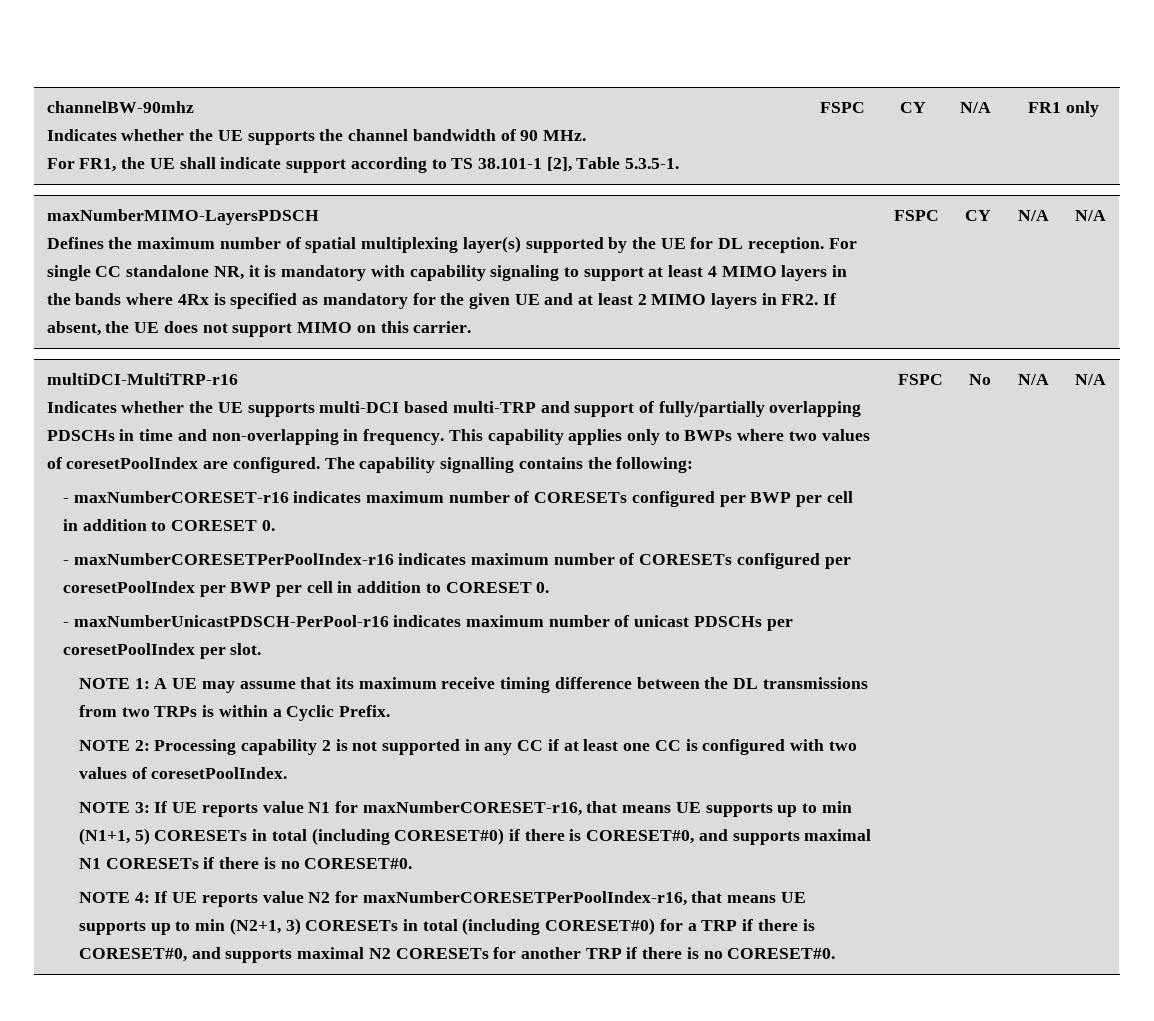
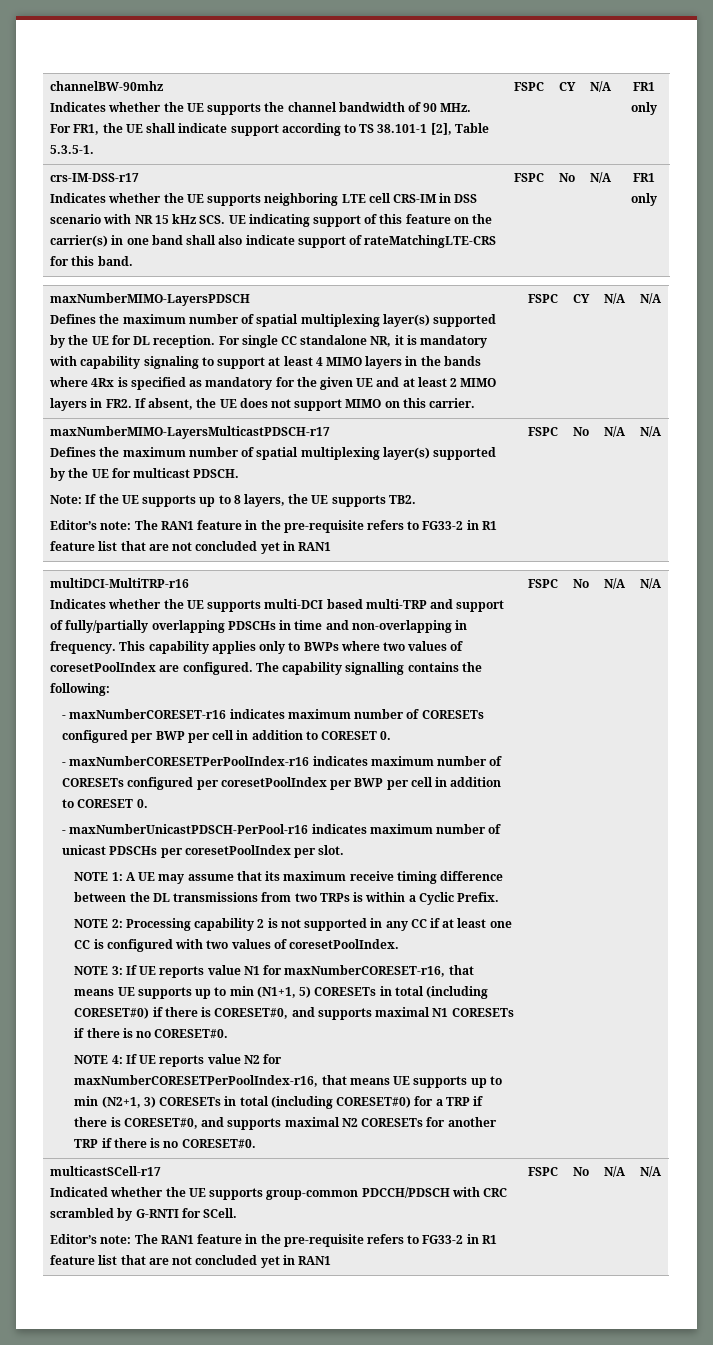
(1099, 109) none -> [50,173,140,182] [50,193,478,206] [50,214,493,227] [50,235,497,248] [50,256,133,266] [514,173,544,182] [559,173,575,182] [590,172,612,183] [633,173,655,182] [631,193,657,206] // crs-IM-DSS-r17 // Indicates whether the UE supports neighboring LTE cell CRS-IM in DSS scenario with NR 15 kHz SCS. UE indicating support of this feature on the carrier(s) in one band shall also indicate support of rateMatchingLTE-CRS for this band. | FSPC | No | N/A | FR1 only
(1106, 215) none -> [50,426,331,439] [50,447,496,460] [50,468,240,481] [50,494,416,507] [50,520,497,533] [50,541,331,554] [528,427,558,436] [573,427,589,436] [604,426,626,437] [640,426,662,437] // maxNumberMIMO-LayersMulticastPDSCH-r17 // Defines the maximum number of spatial multiplexing layer(s) supported by the UE for multicast PDSCH. // Note: If the UE supports up to 8 layers, the UE supports TB2. // Editor’s note: The RAN1 feature in the pre-requisite refers to FG33-2 in R1 feature list that are not concluded yet in RAN1 | FSPC | No | N/A | N/A
(1106, 379) none -> [50,1166,162,1176] [50,1187,507,1200] [50,1208,238,1221] [50,1234,497,1247] [50,1255,331,1268] [528,1167,558,1176] [573,1167,589,1176] [604,1166,626,1177] [640,1166,662,1177] // multicastSCell-r17 // Indicated whether the UE supports group-common PDCCH/PDSCH with CRC scrambled by G-RNTI for SCell. // Editor’s note: The RAN1 feature in the pre-requisite refers to FG33-2 in R1 feature list that are not concluded yet in RAN1 | FSPC | No | N/A | N/A

